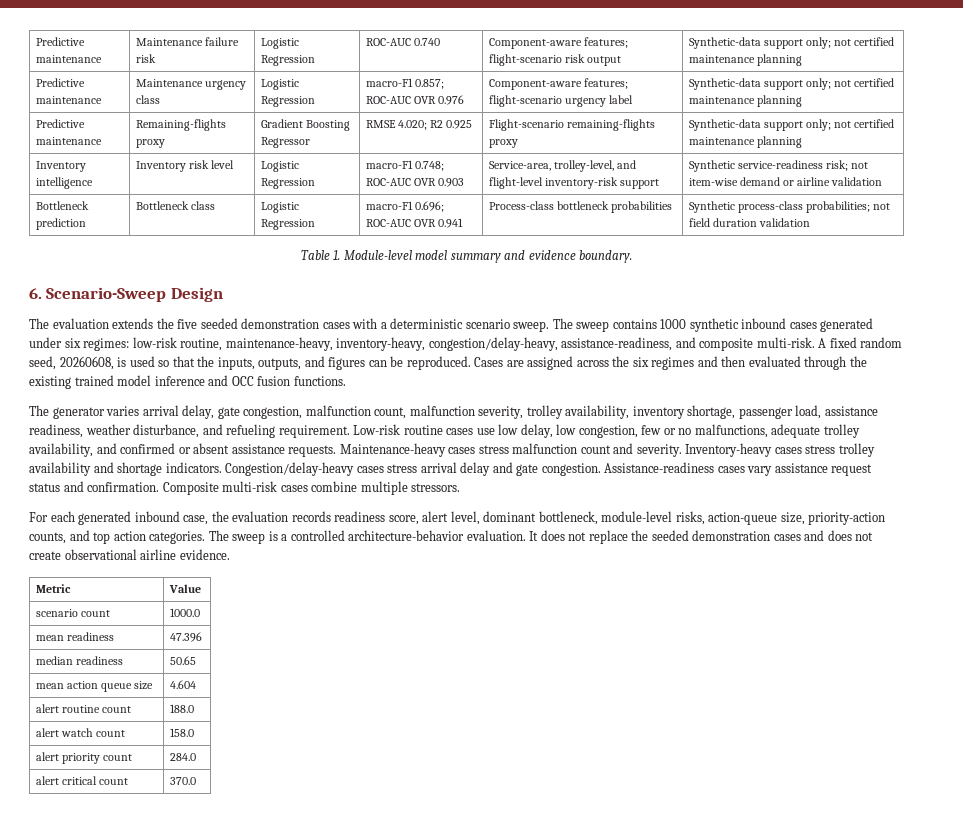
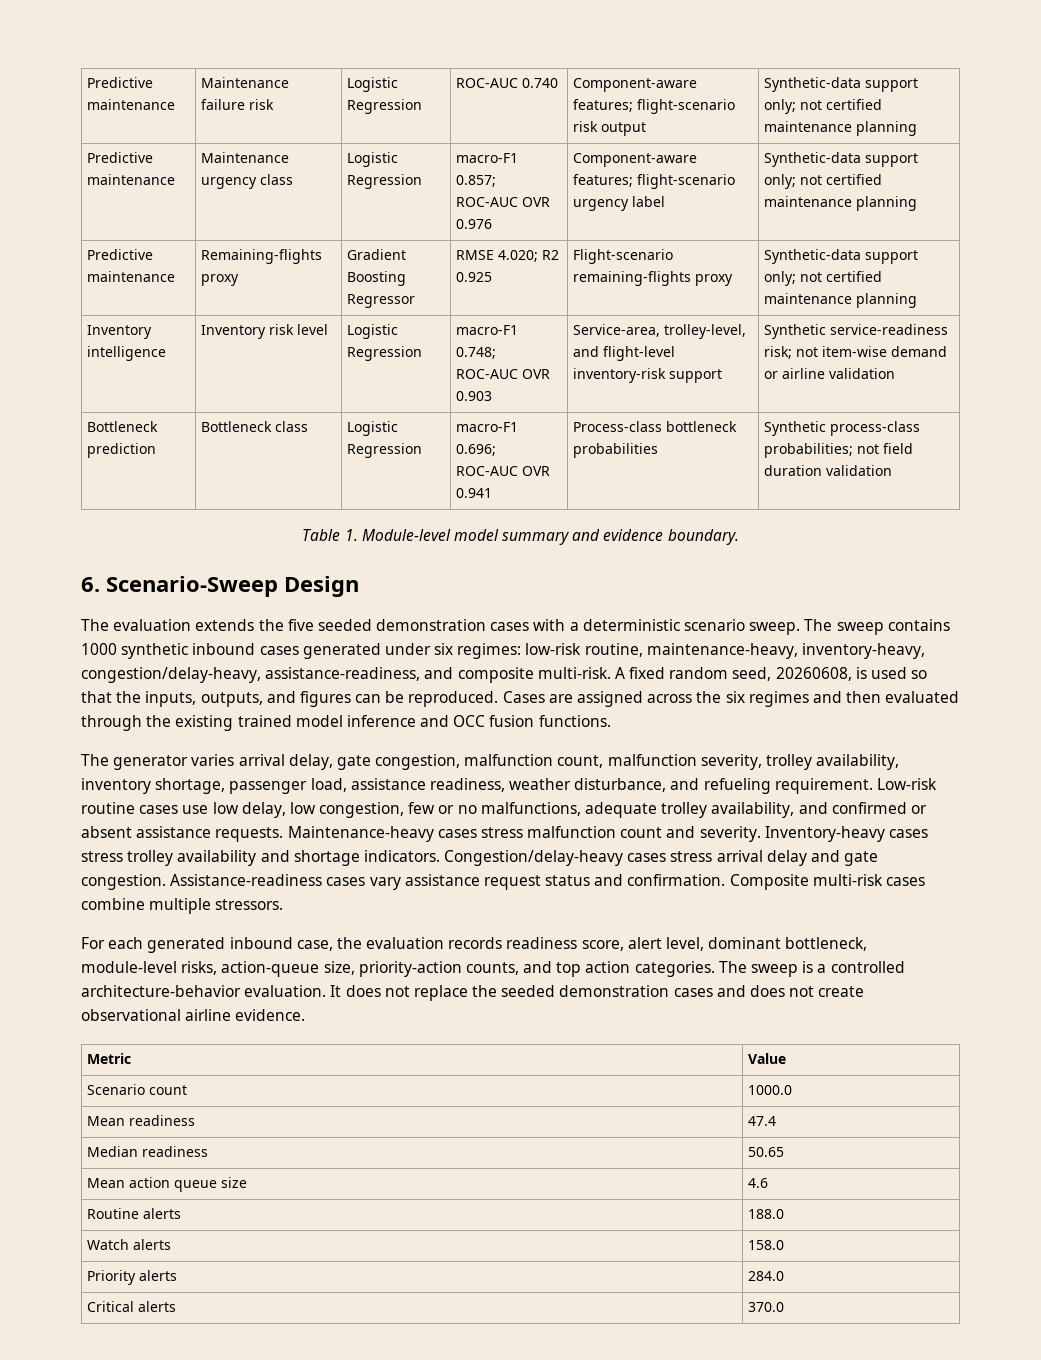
[36,609,79,617] scenario -> [87,1084,146,1095] Scenario
[36,632,115,641] [170,632,203,642] [36,656,74,665] mean readiness | 47.396 // median -> [87,1115,196,1126] [748,1116,777,1126] [87,1146,139,1157] Mean readiness | 47.4 // Median
[36,683,65,689] mean -> [87,1178,126,1188] Mean
[170,680,197,689] [36,704,132,713] [170,704,195,713] [36,728,126,737] [170,728,195,737] [36,752,133,764] [170,753,197,761] [36,776,129,785] 4.604 // alert routine count | 188.0 // alert watch count | 158.0 // alert priority count | 284.0 // alert critical count -> [748,1178,769,1188] [87,1208,182,1219] [748,1209,785,1219] [87,1239,172,1250] [748,1240,785,1250] [87,1270,178,1285] [748,1271,785,1281] [87,1301,177,1312] 4.6 // Routine alerts | 188.0 // Watch alerts | 158.0 // Priority alerts | 284.0 // Critical alerts

